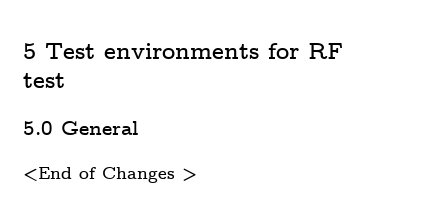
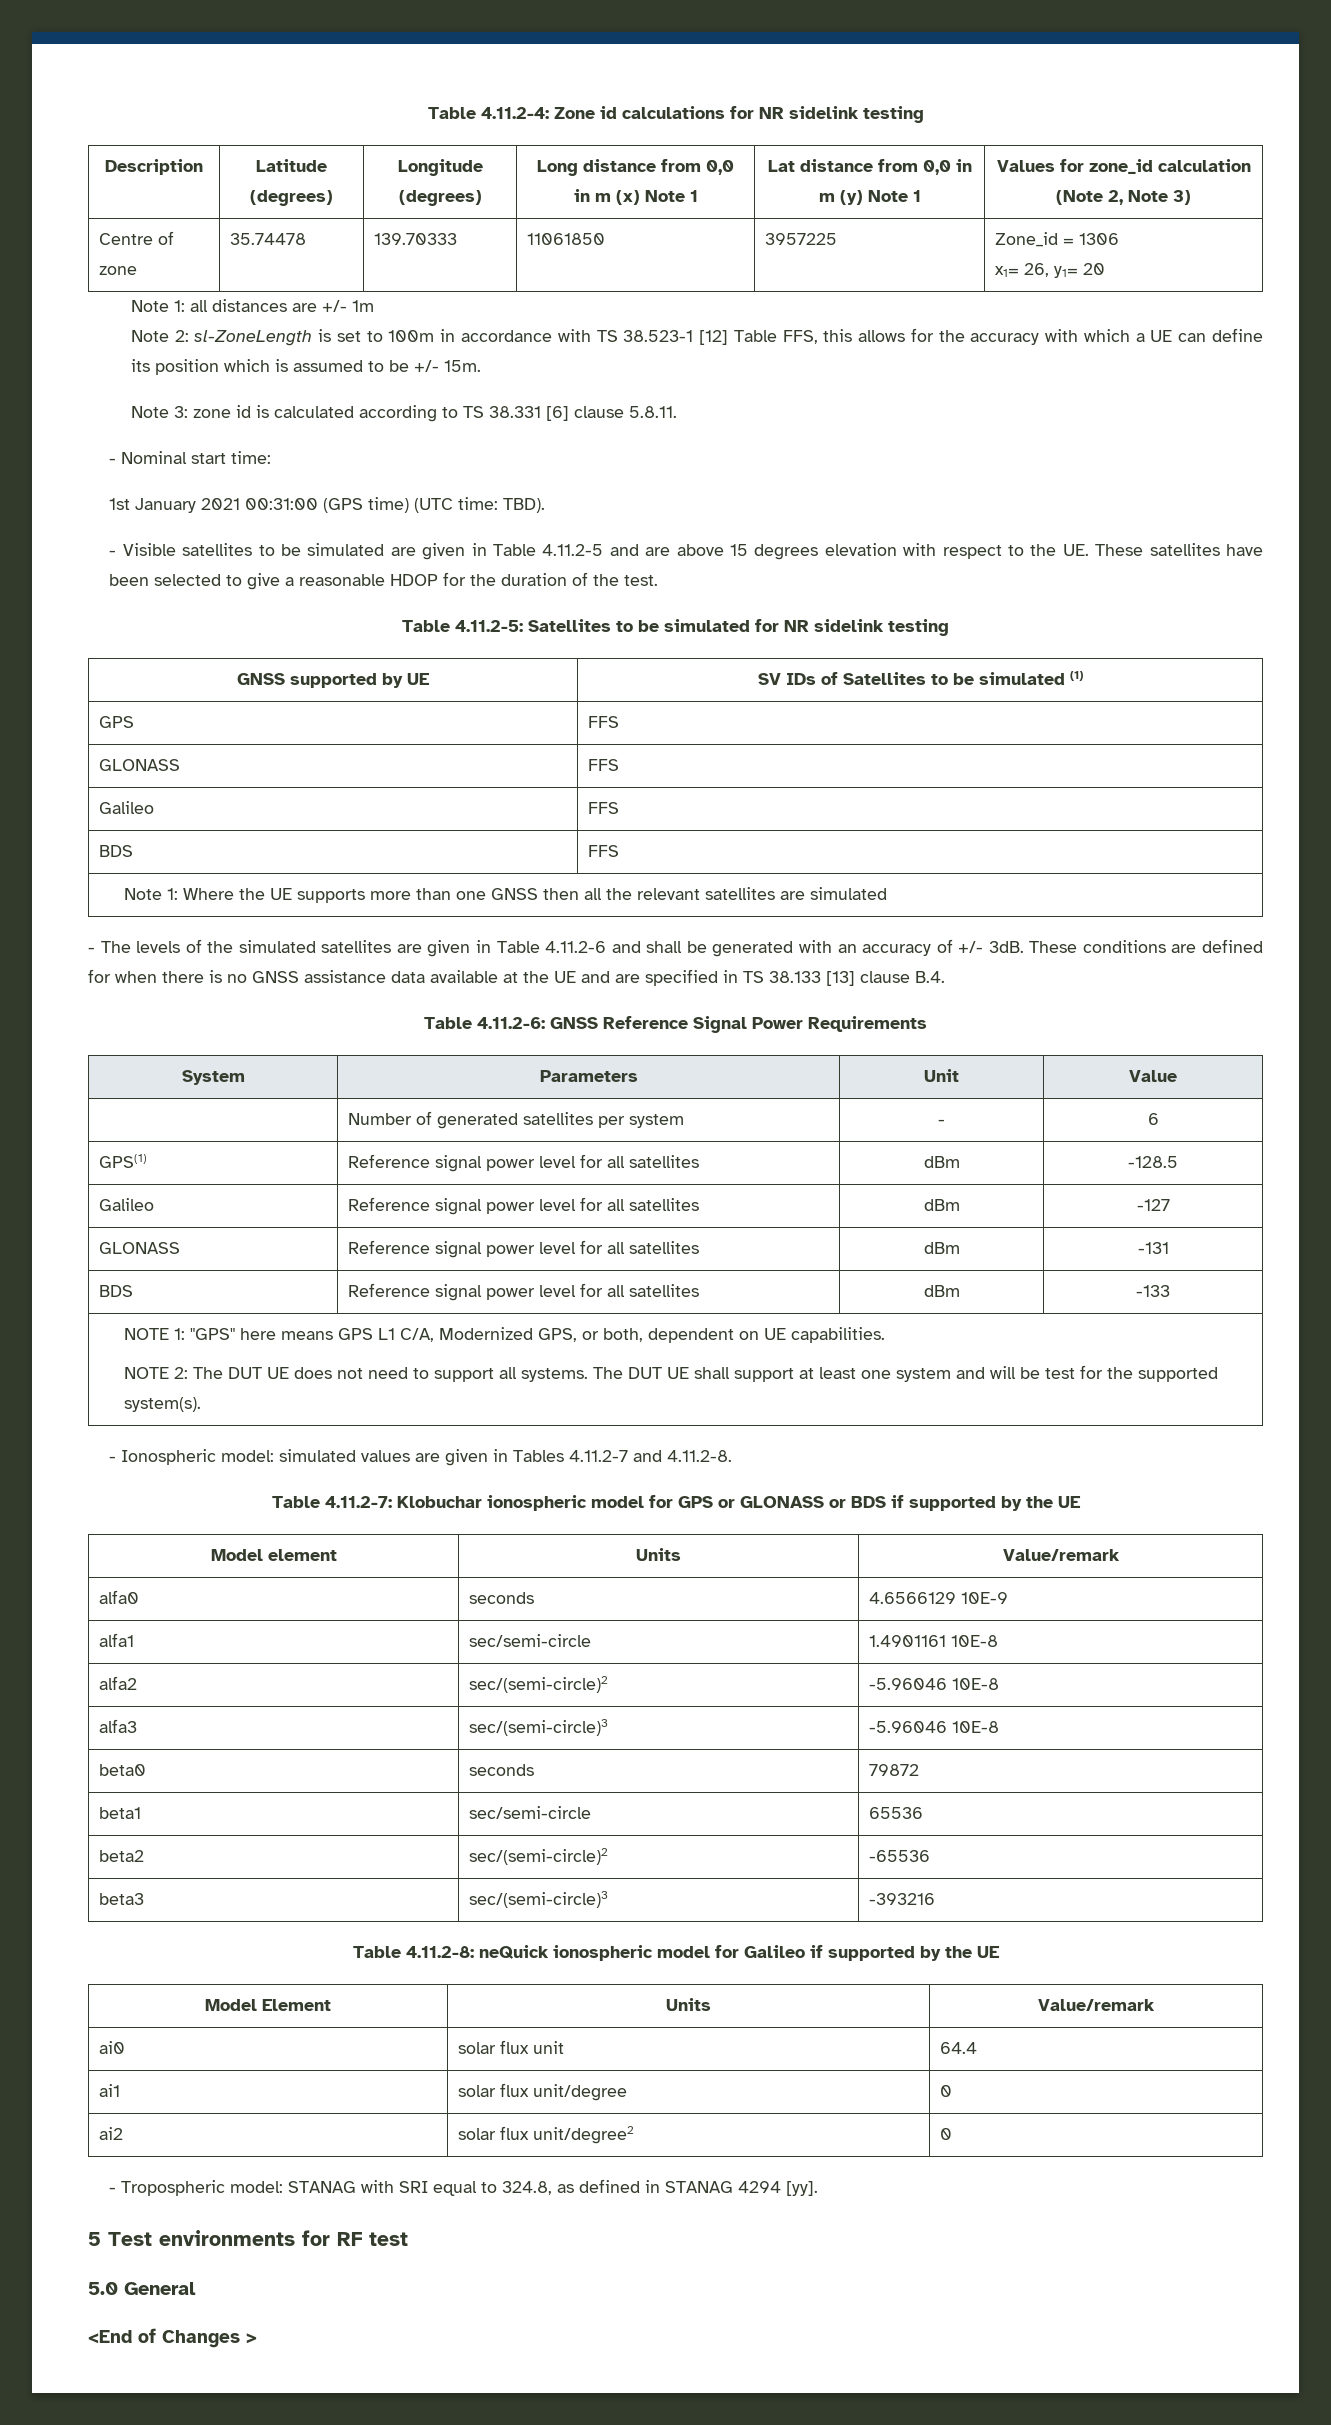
(23, 51) none -> [427,106,924,123] [105,159,203,175] [256,159,327,172] [250,190,333,206] [397,159,483,176] [398,190,482,206] [537,159,734,176] [573,189,698,205] [767,159,972,175] [818,190,921,205] [996,159,1251,174] [1056,190,1191,205] [98,231,174,245] [98,266,137,275] [229,233,306,245] [373,233,457,245] [526,233,605,245] [764,233,837,245] [994,232,1119,247] [994,263,1105,278] [130,299,374,312] [130,328,1263,346] [130,359,481,375] [130,405,677,422] [109,451,272,464] [109,497,546,513] [109,543,1263,560] [109,572,659,590] [402,619,949,636] [237,673,430,688] [757,671,1083,685] [98,716,134,728] [587,716,619,728] [98,759,180,771] [587,759,619,771] [98,801,154,814] [587,802,619,814] [98,845,133,857] [587,845,619,857] [124,887,888,903] [88,939,1263,957] [88,969,945,986] [424,1016,927,1033] [181,1070,245,1085] [539,1070,638,1082] [924,1069,959,1082] [1129,1070,1177,1082] [347,1111,684,1129] [938,1119,945,1125] [1147,1113,1159,1125] [98,1154,147,1168] [347,1154,699,1172] [923,1156,960,1168] [1128,1156,1178,1168] [98,1198,154,1211] [347,1197,699,1215] [923,1199,960,1211] [1136,1199,1170,1211] [98,1242,180,1254] [347,1240,699,1258] [923,1242,960,1254] [1137,1242,1169,1254] [98,1285,133,1297] [347,1283,699,1301] [923,1285,960,1297] [1136,1285,1170,1297] [124,1327,886,1343] [124,1365,1219,1382] [124,1397,202,1412] [109,1449,733,1466] [271,1495,1081,1511] [210,1549,337,1561] [636,1548,681,1561] [1002,1549,1120,1561] [98,1590,139,1604] [468,1592,534,1604] [868,1592,1008,1604] [98,1633,134,1647] [468,1634,591,1647] [868,1635,998,1647] [98,1676,137,1690] [468,1676,608,1693] [868,1678,999,1690] [98,1719,137,1733] [468,1719,608,1736] [868,1721,999,1733] [98,1764,146,1776] [468,1764,534,1776] [868,1764,919,1776] [98,1807,141,1819] [468,1806,591,1819] [868,1807,923,1819] [98,1850,144,1862] [468,1848,608,1865] [868,1850,930,1862] [98,1893,144,1905] [468,1891,608,1908] [868,1893,935,1905] [352,1945,1000,1961] [205,1999,331,2011] [666,1998,711,2011] [1038,1999,1155,2011] [98,2041,125,2054] [457,2040,564,2054] [939,2042,977,2054] [98,2084,120,2097] [457,2083,627,2101] [939,2085,952,2097] [98,2127,123,2140] [457,2126,634,2144] [939,2128,952,2140] [109,2179,819,2196] Table 4.11.2-4: Zone id calculations for NR sidelink testing // Description | Latitude (degrees) | Longitude (degrees) | Long distance from 0,0 in m (x) Note 1 | Lat distance from 0,0 in m (y) Note 1 | Values for zone_id calculation (Note 2, Note 3) // Centre of zone | 35.74478 | 139.70333 | 11061850 | 3957225 | Zone_id = 1306 // x1= 26, y1= 20 // Note 1: all distances are +/- 1m // Note 2: sl-ZoneLength is set to 100m in accordance with TS 38.523-1 [12] Table FFS, this allows for the accuracy with which a UE can define its position which is assumed to be +/- 15m. // Note 3: zone id is calculated according to TS 38.331 [6] clause 5.8.11. // - Nominal start time: // 1st January 2021 00:31:00 (GPS time) (UTC time: TBD). // - Visible satellites to be simulated are given in Table 4.11.2-5 and are above 15 degrees elevation with respect to the UE. These satellites have been selected to give a reasonable HDOP for the duration of the test. // Table 4.11.2-5: Satellites to be simulated for NR sidelink testing // GNSS supported by UE | SV IDs of Satellites to be simulated (1) // GPS | FFS // GLONASS | FFS // Galileo | FFS // BDS | FFS // Note 1: Where the UE supports more than one GNSS then all the relevant satellites are simulated // - The levels of the simulated satellites are given in Table 4.11.2-6 and shall be generated with an accuracy of +/- 3dB. These conditions are defined for when there is no GNSS assistance data available at the UE and are specified in TS 38.133 [13] clause B.4. // Table 4.11.2-6: GNSS Reference Signal Power Requirements // System | Parameters | Unit | Value // | Number of generated satellites per system | - | 6 // GPS(1) | Reference signal power level for all satellites | dBm | -128.5 // Galileo | Reference signal power level for all satellites | dBm | -127 // GLONASS | Reference signal power level for all satellites | dBm | -131 // BDS | Reference signal power level for all satellites | dBm | -133 // NOTE 1: "GPS" here means GPS L1 C/A, Modernized GPS, or both, dependent on UE capabilities. // NOTE 2: The DUT UE does not need to support all systems. The DUT UE shall support at least one system and will be test for the supported system(s). // - Ionospheric model: simulated values are given in Tables 4.11.2-7 and 4.11.2-8. // Table 4.11.2-7: Klobuchar ionospheric model for GPS or GLONASS or BDS if supported by the UE // Model element | Units | Value/remark // alfa0 | seconds | 4.6566129 10E-9 // alfa1 | sec/semi-circle | 1.4901161 10E-8 // alfa2 | sec/(semi-circle)2 | -5.96046 10E-8 // alfa3 | sec/(semi-circle)3 | -5.96046 10E-8 // beta0 | seconds | 79872 // beta1 | sec/semi-circle | 65536 // beta2 | sec/(semi-circle)2 | -65536 // beta3 | sec/(semi-circle)3 | -393216 // Table 4.11.2-8: neQuick ionospheric model for Galileo if supported by the UE // Model Element | Units | Value/remark // ai0 | solar flux unit | 64.4 // ai1 | solar flux unit/degree | 0 // ai2 | solar flux unit/degree2 | 0 // - Tropospheric model: STANAG with SRI equal to 324.8, as defined in STANAG 4294 [yy]. //

